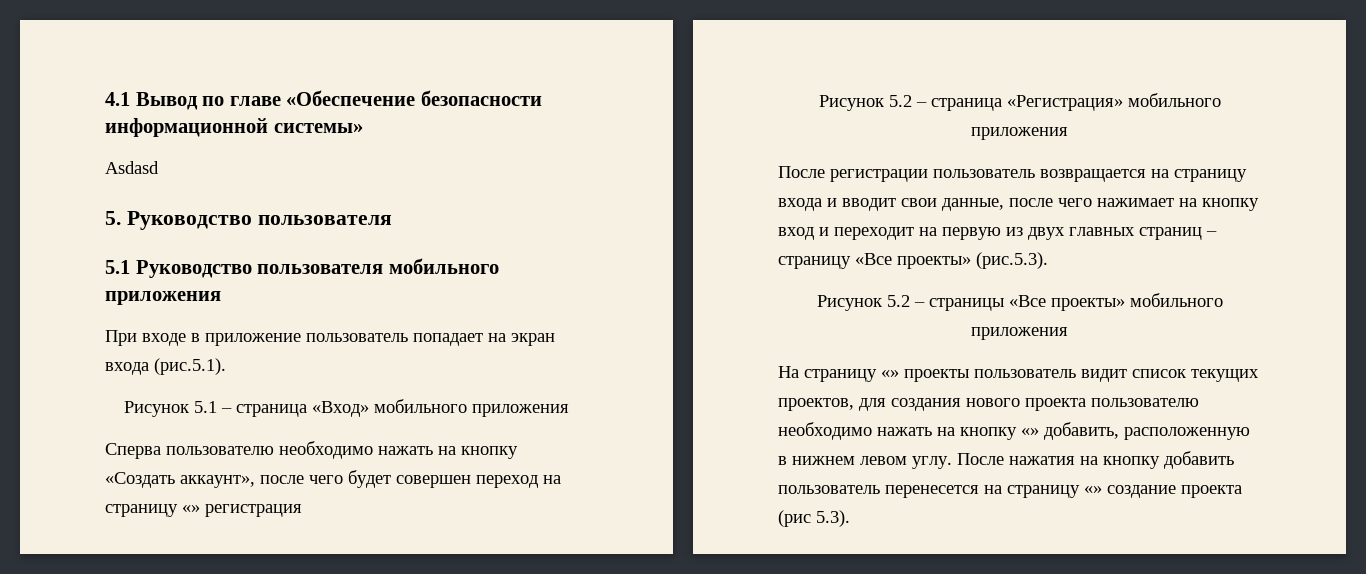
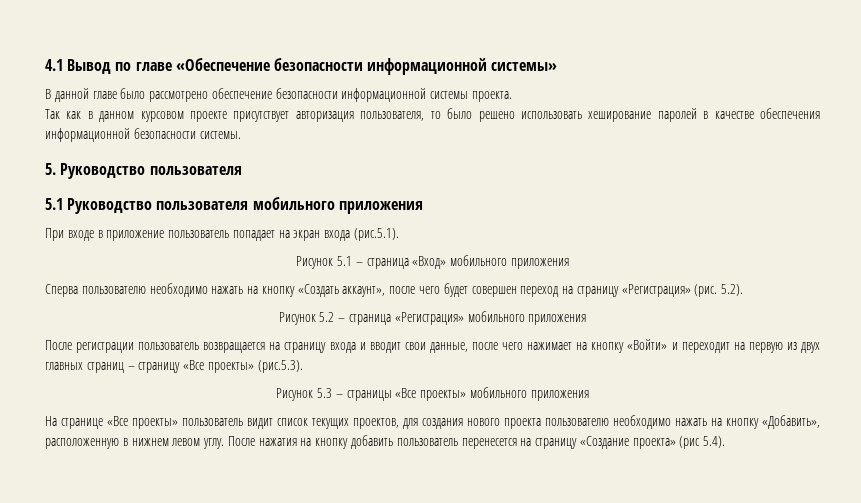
[105,161,159,174] Asdasd -> [45,88,513,102] [45,108,820,122] [45,128,241,142] В данной главе было рассмотрено обеспечение безопасности информационной системы проекта. // Так как в данном курсовом проекте присутствует авторизация пользователя, то было решено использовать хеширование паролей в качестве обеспечения информационной безопасности системы.
[182,504,302,517] «» регистрация -> [621,284,744,297] «Регистрация» (рис. 5.2).
[778,227,814,240] вход -> [627,339,668,350] «Войти»
[886,295,910,307] 5.2 -> [317,388,333,398] 5.3
[804,369,969,382] страницу «» проекты -> [61,416,178,429] странице «Все проекты»
[1021,422,1119,440] «» добавить, -> [762,415,820,429] «Добавить»,
[1084,485,1242,498] [778,510,850,527] «» создание проекта (рис 5.3). -> [579,436,726,449] «Создание проекта» (рис 5.4).

